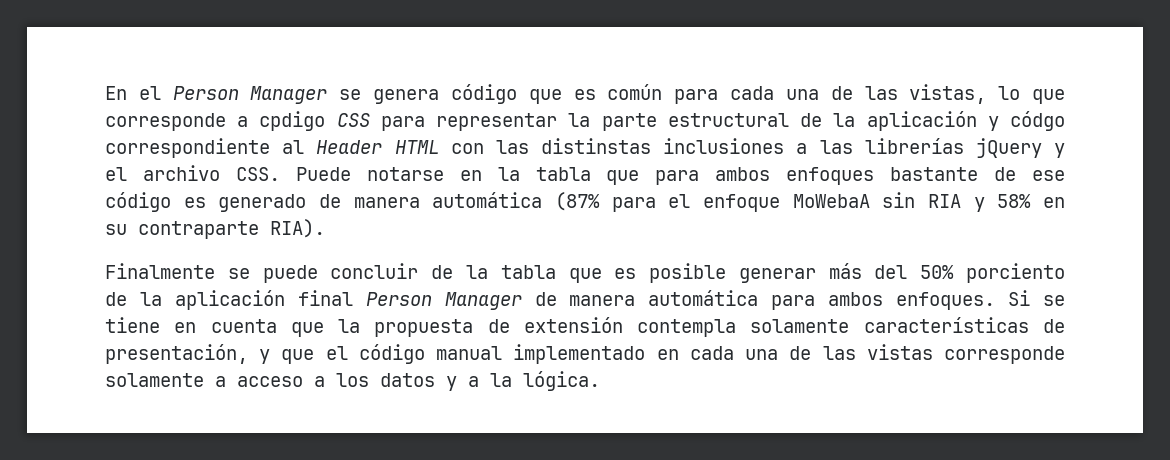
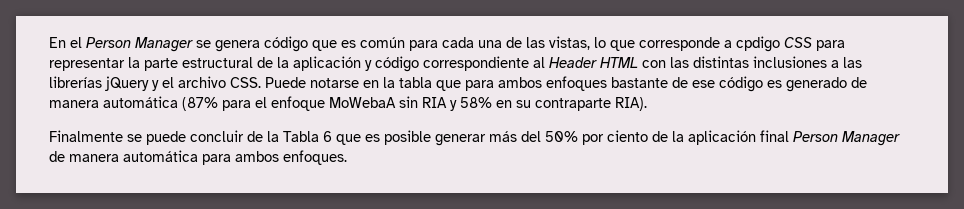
[1010,111,1066,131] códgo -> [375,56,419,72] código
[541,138,651,154] distinstas -> [693,56,749,68] distintas
[500,265,556,279] tabla -> [283,131,332,142] Tabla 6
[966,263,1066,283] porciento -> [582,130,648,145] por ciento
[1008,290,1065,306] [105,317,1065,337] [105,344,1066,364] [105,371,600,391] Si se tiene en cuenta que la propuesta de extensión contempla solamente características de presentación, y que el código manual implementado en cada una de las vistas corresponde solamente a acceso a los datos y a la lógica. -> (347, 157) none

